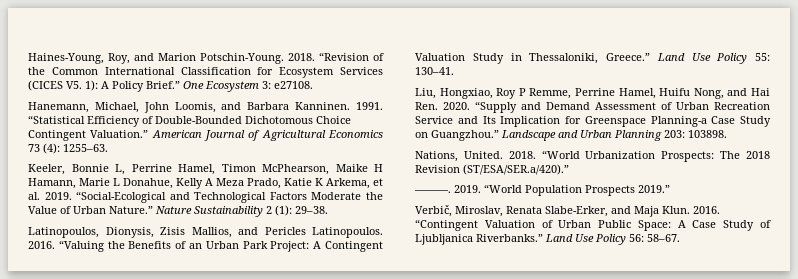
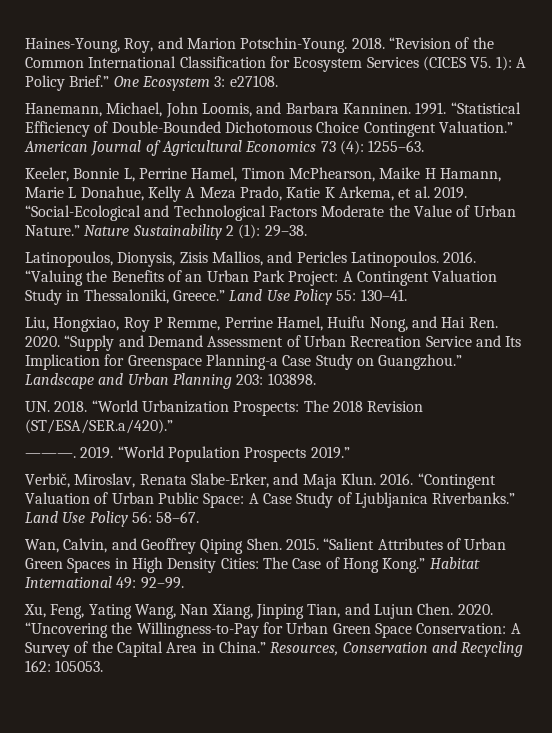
[415,151,503,162] Nations, United. -> [25,401,50,412] UN.
(680, 238) none -> [25,538,507,554] [25,557,480,573] [25,576,184,589] [24,603,493,619] [25,622,521,638] [25,641,524,657] [25,660,104,672] // Wan, Calvin, and Geoffrey Qiping Shen. 2015. “Salient Attributes of Urban Green Spaces in High Density Cities: The Case of Hong Kong.” Habitat International 49: 92–99. // Xu, Feng, Yating Wang, Nan Xiang, Jinping Tian, and Lujun Chen. 2020. “Uncovering the Willingness-to-Pay for Urban Green Space Conservation: A Survey of the Capital Area in China.” Resources, Conservation and Recycling 162: 105053.

